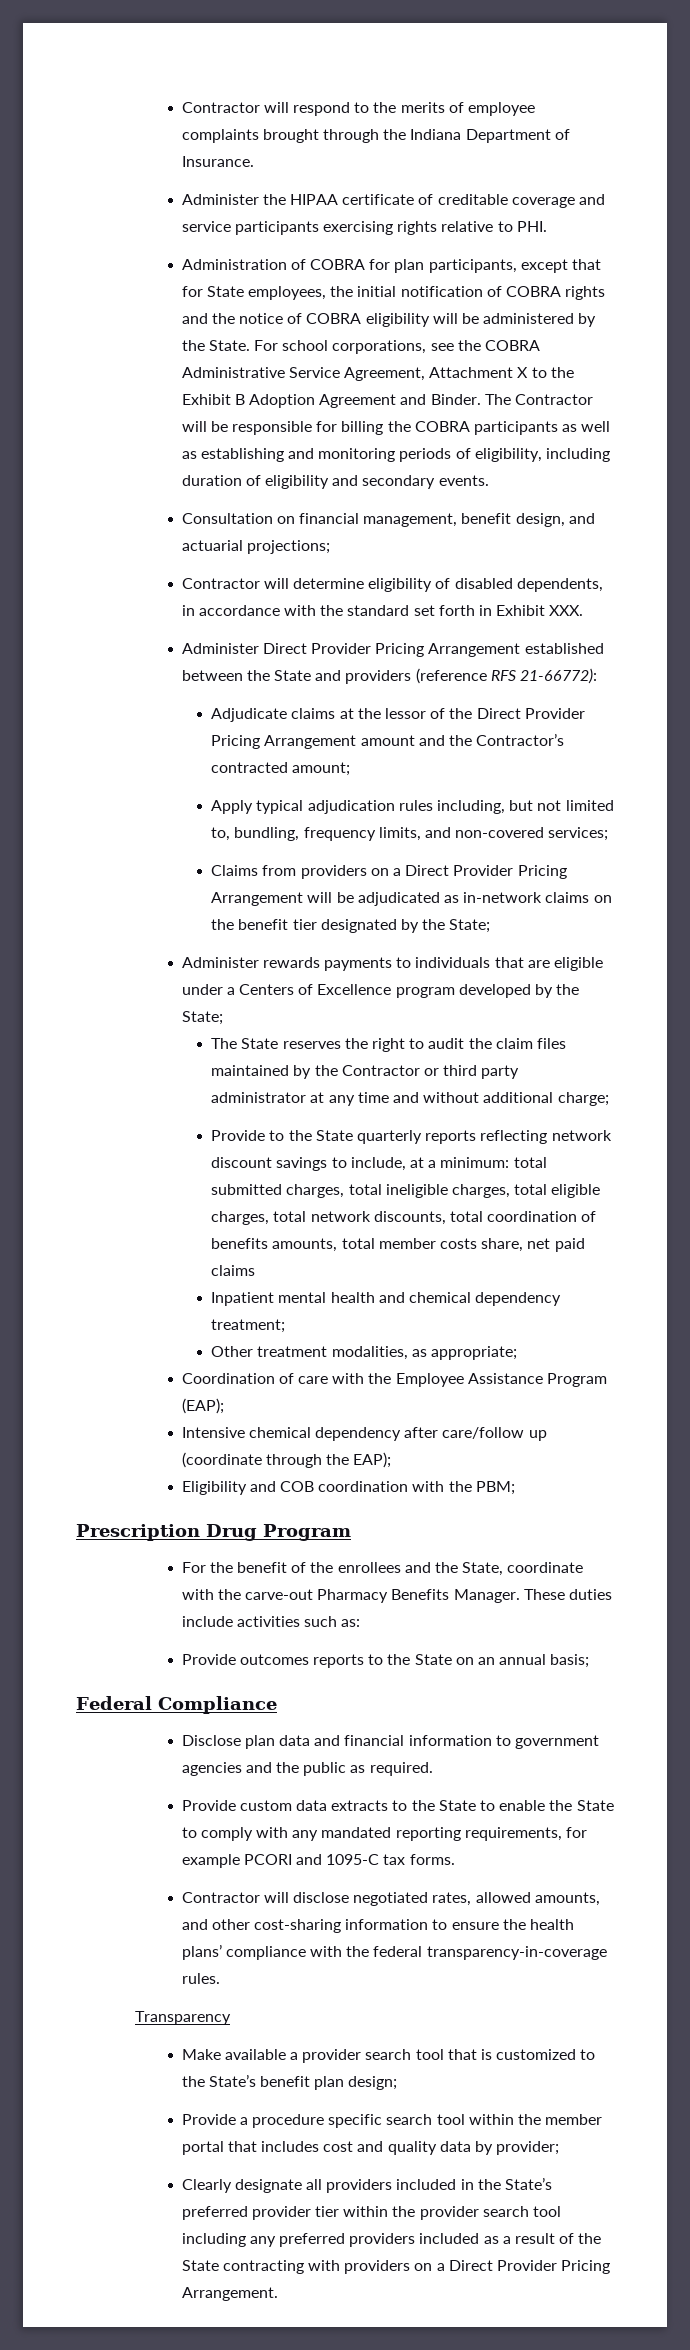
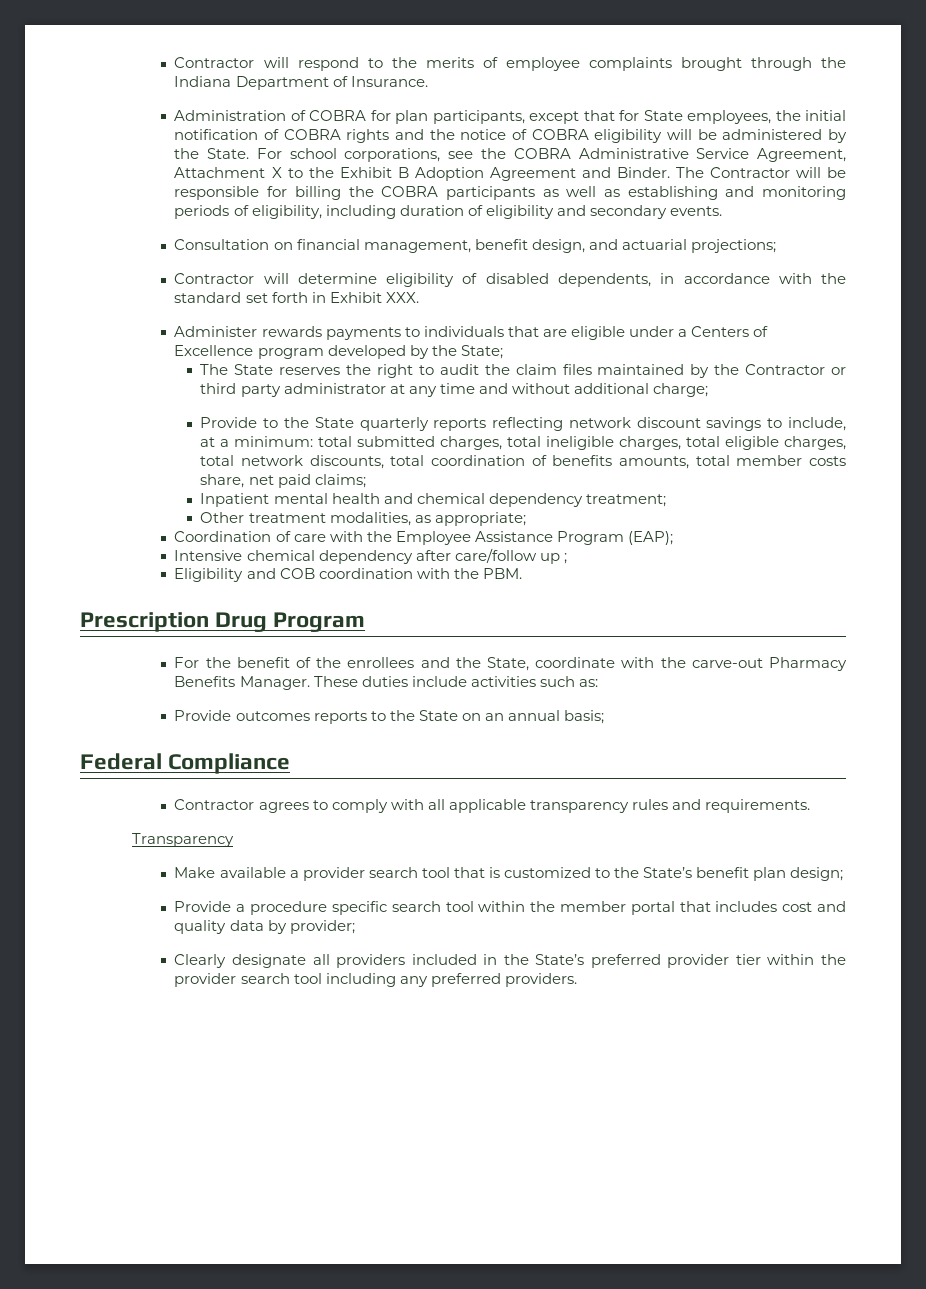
[181,194,606,208] [181,221,547,235] // Administer the HIPAA certificate of creditable coverage and service participants exercising rights relative to PHI. -> (428, 81) none
[181,643,604,657] [181,668,598,684] [211,708,585,722] [211,733,565,749] [211,762,351,776] [211,800,614,814] [211,827,609,841] [211,865,567,879] [211,892,612,906] [211,919,491,933] // Administer Direct Provider Pricing Arrangement established between the State and providers (reference RFS 21-66772): // Adjudicate claims at the lessor of the Direct Provider Pricing Arrangement amount and the Contractor’s contracted amount; // Apply typical adjudication rules including, but not limited to, bundling, frequency limits, and non-covered services; // Claims from providers on a Direct Provider Pricing Arrangement will be adjudicated as in-network claims on the benefit tier designated by the State; -> (419, 297) none
[211,1265,256,1276] claims -> [314,474,366,488] claims;
[181,1452,392,1468] (coordinate through the EAP); -> [563,553,567,564] ;
[475,1481,515,1495] PBM; -> [482,568,522,579] PBM.
[181,1735,600,1749] [181,1762,433,1776] [181,1800,614,1811] [181,1827,588,1841] [181,1854,455,1868] [181,1892,600,1906] [181,1919,575,1933] [181,1944,607,1960] [181,1973,220,1984] Disclose plan data and financial information to government agencies and the public as required. // Provide custom data extracts to the State to enable the State to comply with any mandated reporting requirements, for example PCORI and 1095-C tax forms. // Contractor will disclose negotiated rates, allowed amounts, and other cost-sharing information to ensure the health plans’ compliance with the federal transparency-in-coverage rules. -> [174,799,810,813] Contractor agrees to comply with all applicable transparency rules and requirements.
[349,2233,602,2247] [181,2260,611,2274] [181,2287,278,2301] providers included as a result of the State contracting with providers on a Direct Provider Pricing Arrangement. -> [504,973,577,987] providers.

